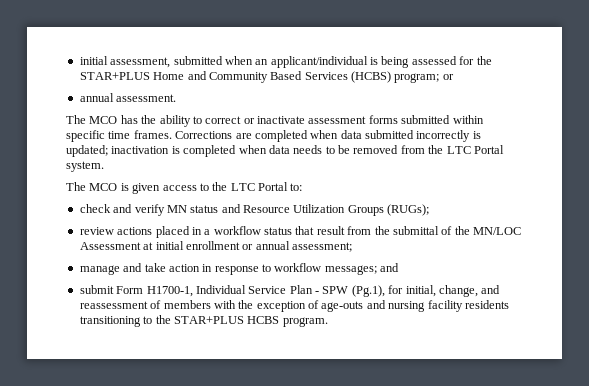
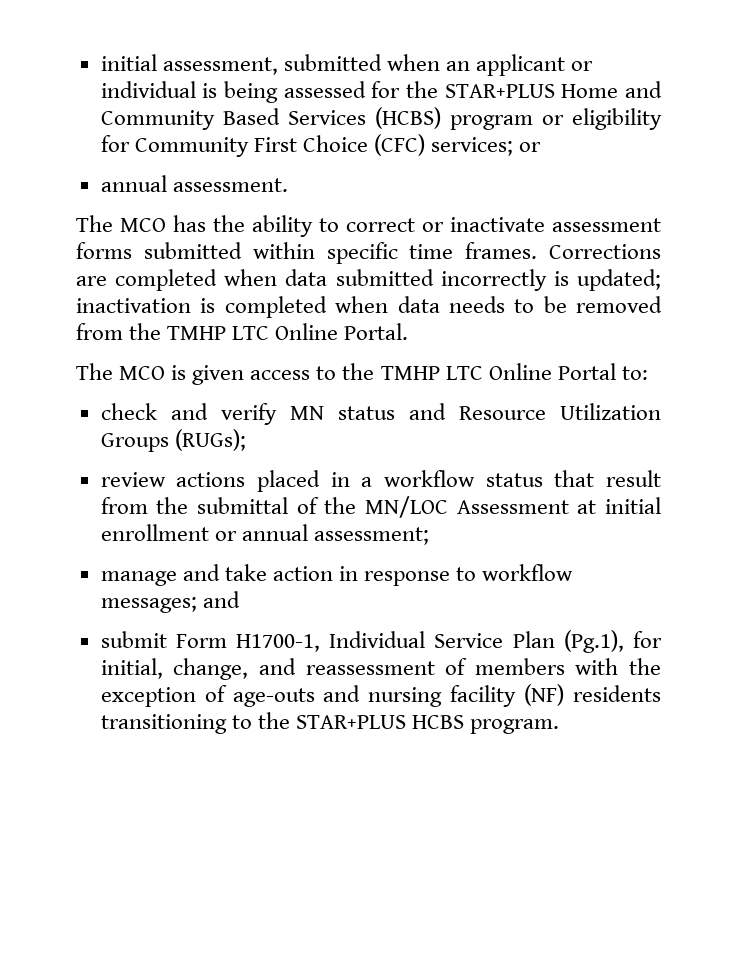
[270,56,368,68] applicant/individual -> [476,54,594,76] [100,81,196,98] applicant or individual
[394,73,440,83] program; -> [449,108,662,130] [100,134,514,157] program or eligibility for Community First Choice (CFC) services;
[446,145,504,154] [66,161,104,172] LTC Portal system. -> [167,323,409,340] TMHP LTC Online Portal.
[230,183,255,191] LTC -> [380,363,552,380] TMHP LTC Online
[315,286,349,294] - SPW -> (555, 639) none
(463, 306) none -> [524,684,565,706] (NF)

